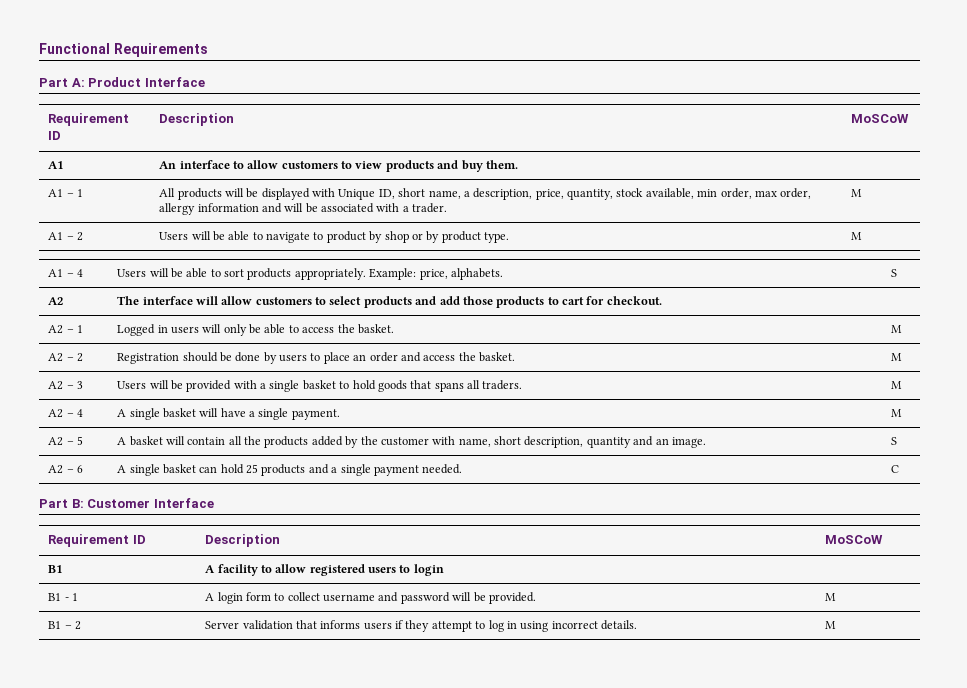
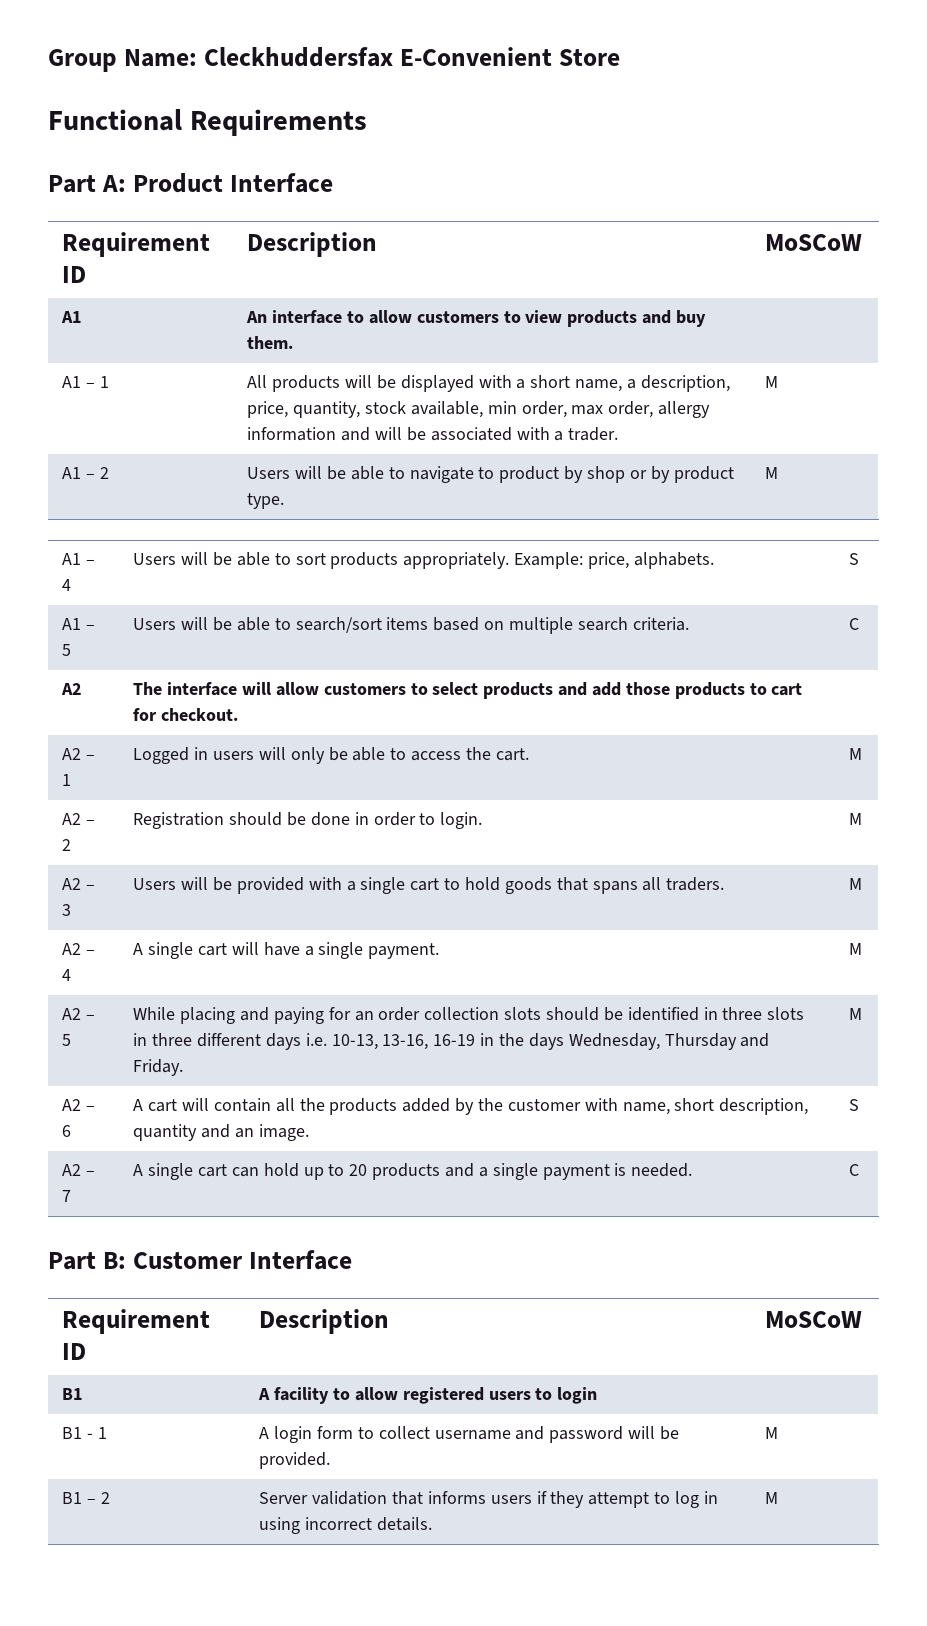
(39, 48) none -> [48,47,620,72] Group Name: Cleckhuddersfax E-Convenient Store //
[338,189,395,200] Unique ID, -> [516,379,526,389] a
(898, 273) none -> [62,618,96,630] [62,644,72,656] [133,617,689,634] [849,618,860,630] // A1 – 5 | Users will be able to search/sort items based on multiple search criteria. | C
[357,324,394,334] basket. -> [495,748,529,761] cart.
[263,352,516,364] by users to place an order and access the basket. -> [354,812,483,829] in order to login.
[302,380,336,390] basket -> [410,878,440,891] cart
[162,408,196,418] basket -> [197,943,227,956] cart
[117,436,163,446] | A basket -> [133,1007,805,1024] [133,1033,770,1050] [133,1059,184,1076] [849,1008,863,1020] [62,1099,96,1111] [62,1125,72,1137] [133,1099,178,1112] | While placing and paying for an order collection slots should be identified in three slots in three different days i.e. 10-13, 13-16, 16-19 in the days Wednesday, Thursday and Friday. | M // A2 – 6 | A cart
[76,465,83,473] [117,464,196,476] 6 | A single basket -> [62,1190,72,1202] [133,1163,227,1180] 7 | A single cart
[246,464,259,474] 25 -> [303,1164,368,1180] up to 20
(419, 470) none -> [614,1163,627,1176] is

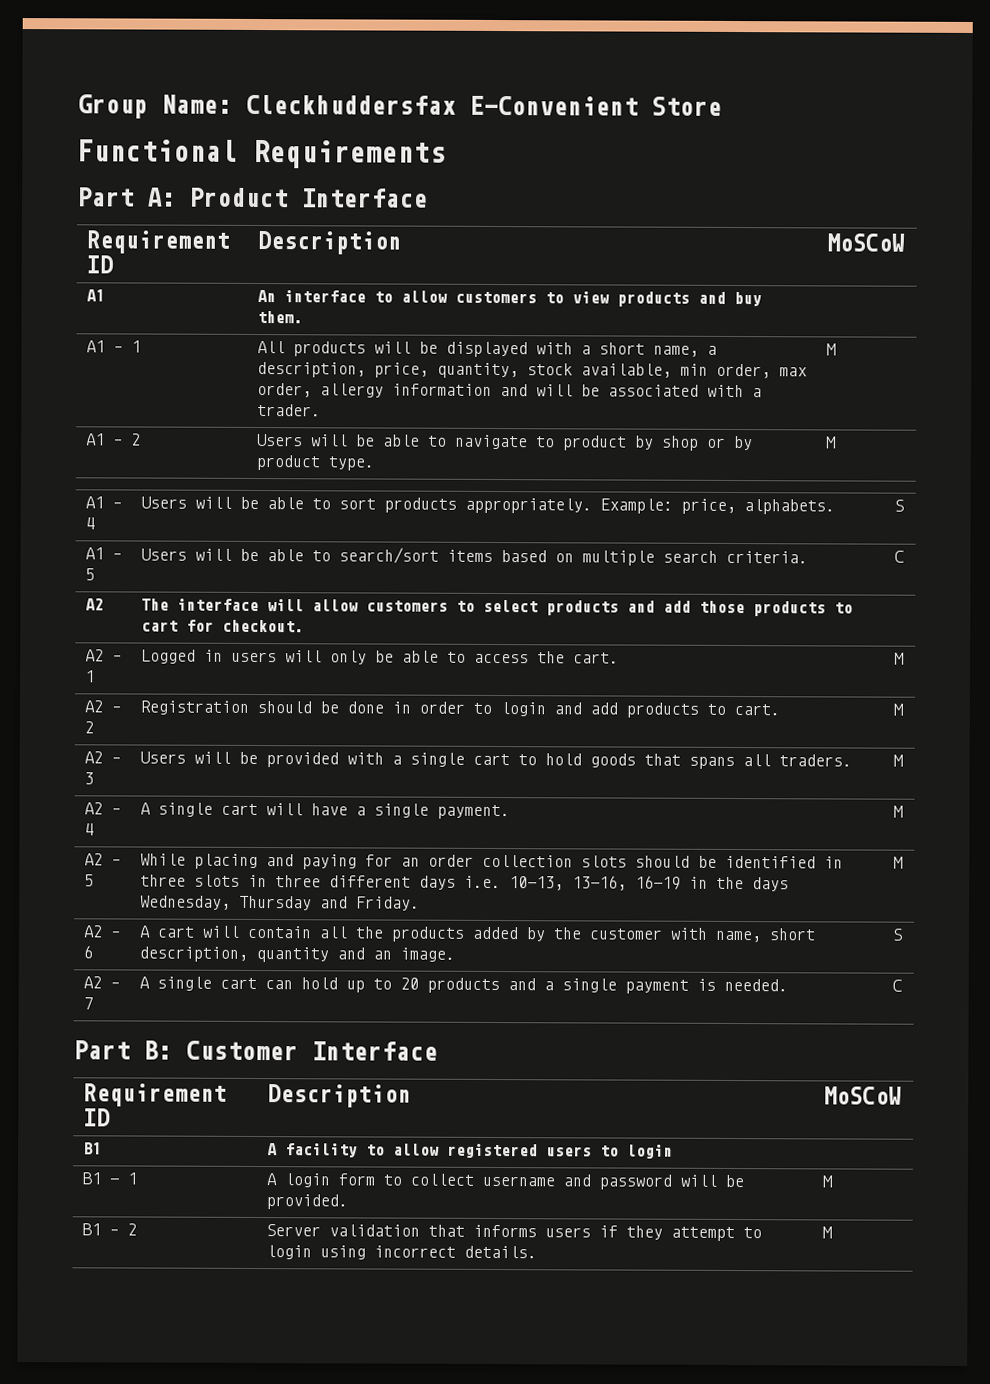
[440,812,483,829] login. -> [499,702,780,718] login and add products to cart.
[675,1491,718,1508] log in -> [265,1245,312,1260] login

